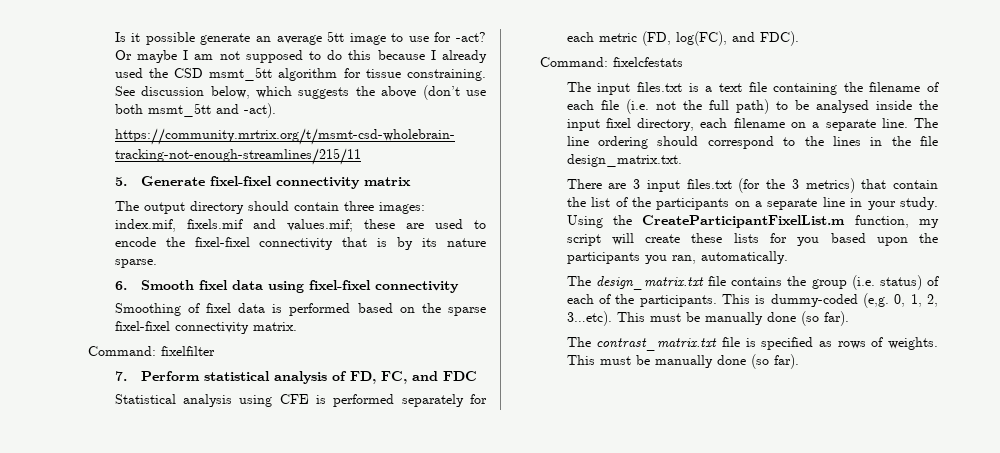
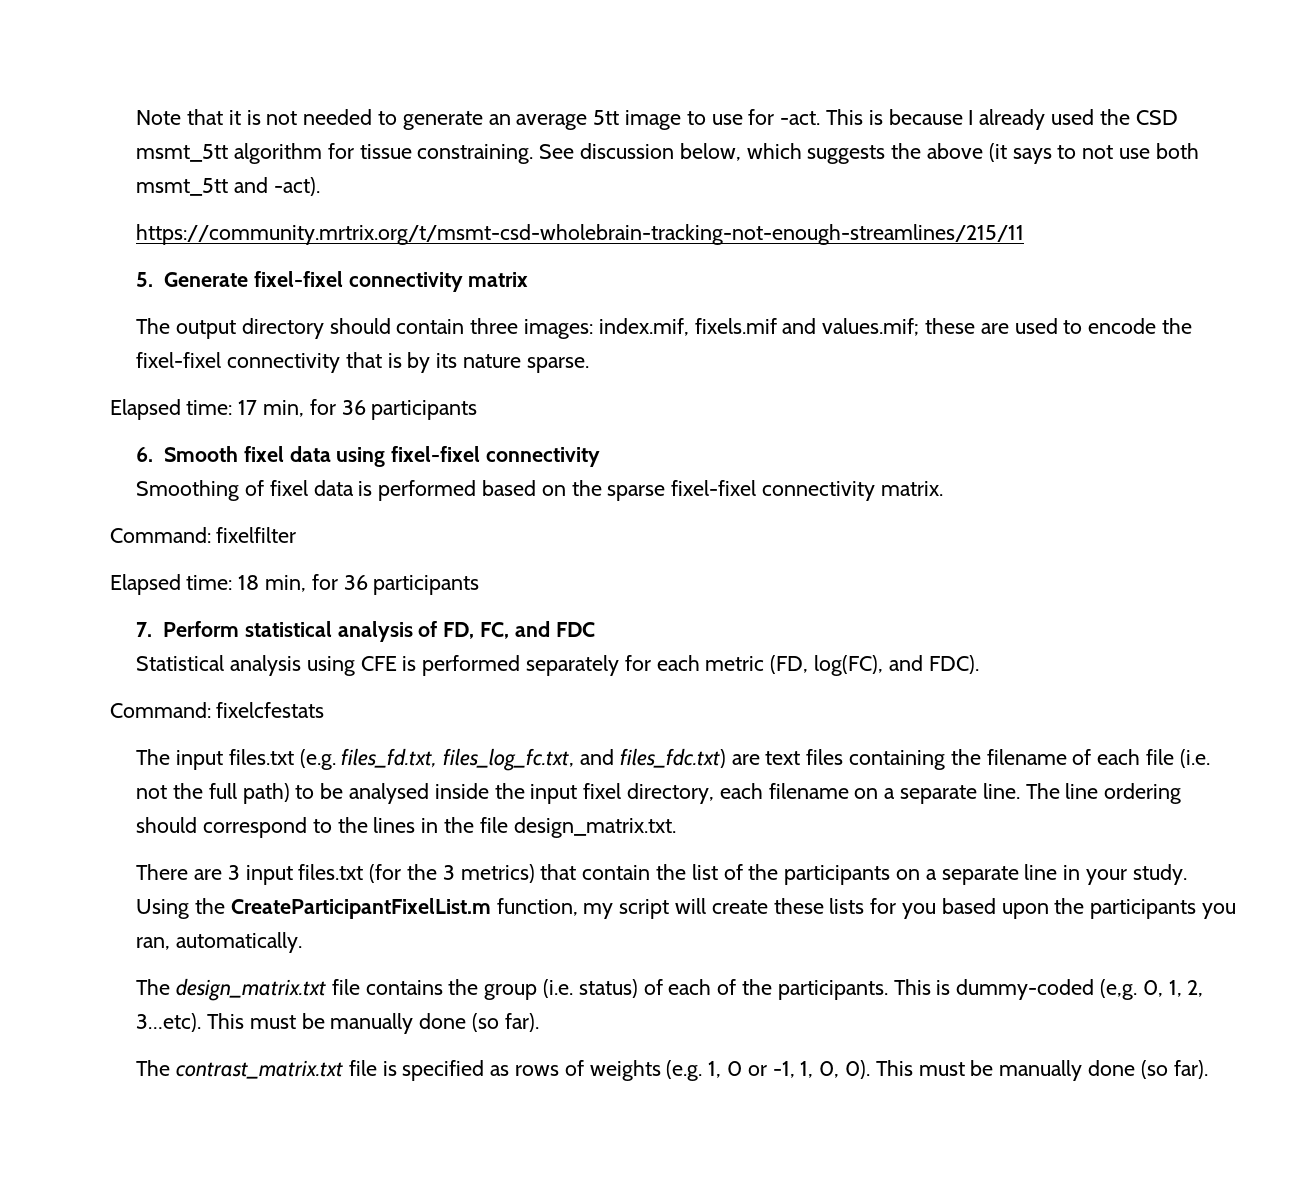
[114,32,195,45] Is it possible -> [136,109,398,125] Note that it is not needed to
[455,32,486,42] [114,50,372,63] -act? Or maybe I am not supposed to do this -> [780,109,883,125] -act. This is
[422,85,460,100] (don’t -> [988,143,1114,164] (it says to not
(157, 263) none -> [109,399,478,420] // Elapsed time: 17 min, for 36 participants
(216, 351) none -> [109,574,480,595] // Elapsed time: 18 min, for 36 participants
[688,82,767,92] is a text file -> [299,748,844,771] (e.g. files_fd.txt, files_log_fc.txt, and files_fdc.txt) are text files
[888,337,938,350] weights. -> [589,1060,871,1081] weights (e.g. 1, 0 or -1, 1, 0, 0).

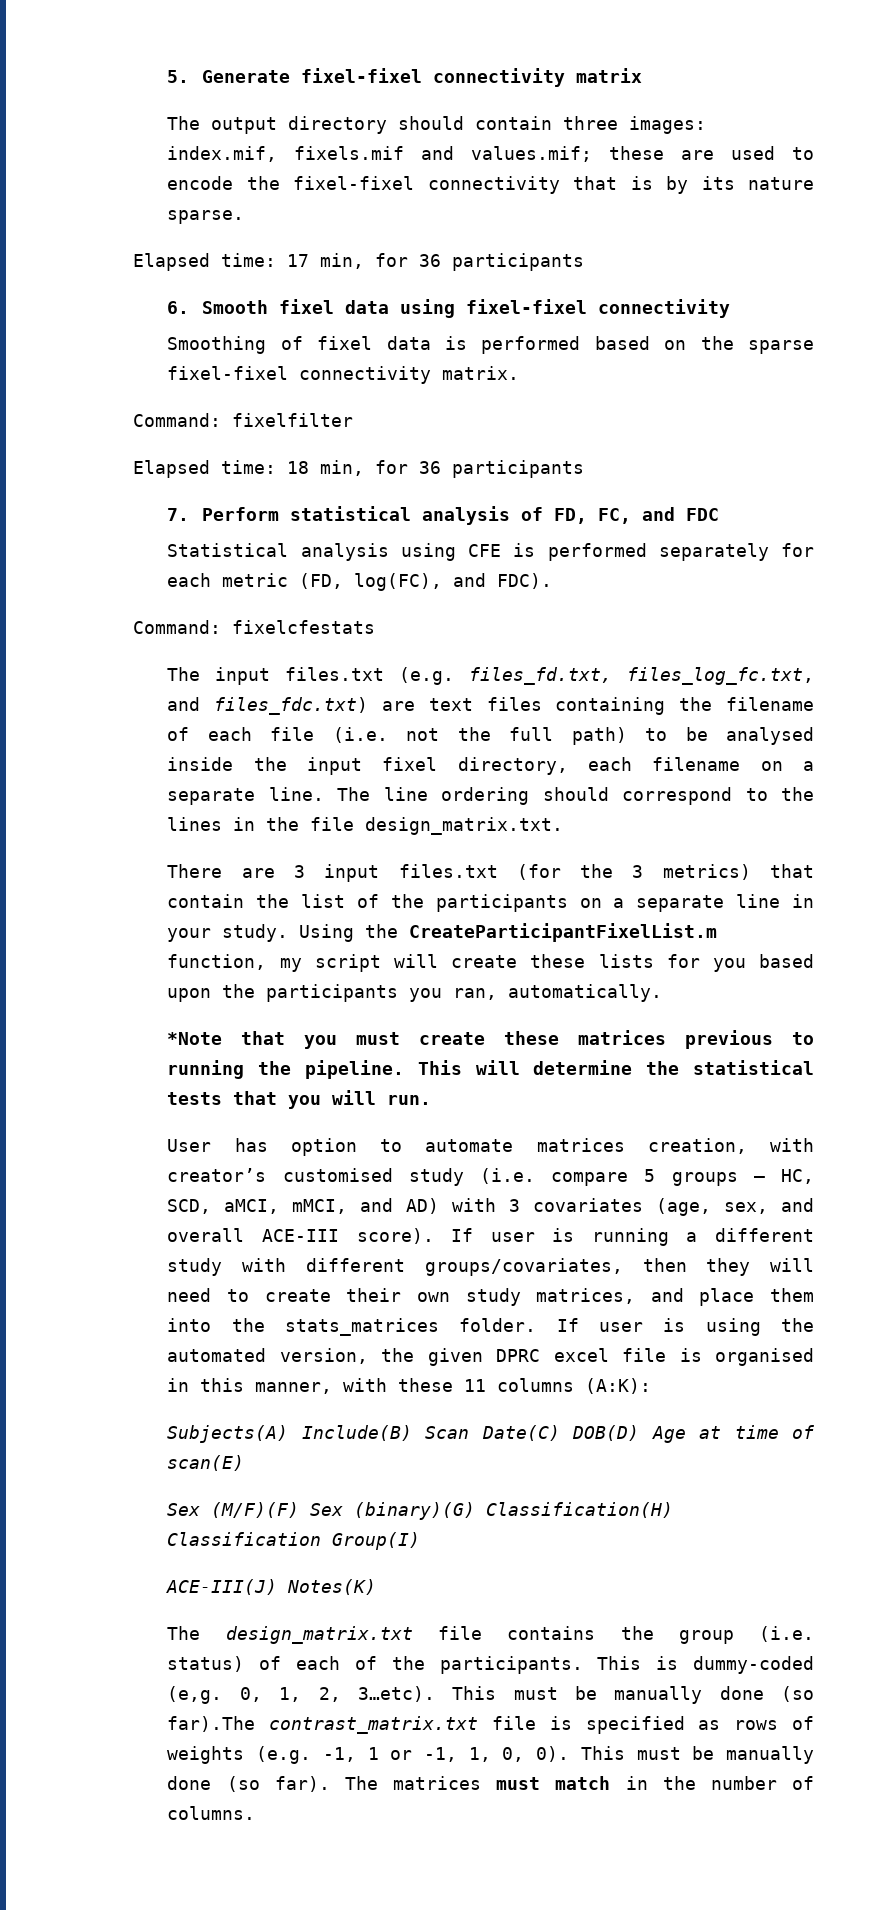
[136,109,1178,130] [136,143,1199,164] [136,177,320,196] [136,224,1025,245] Note that it is not needed to generate an average 5tt image to use for -act. This is because I already used the CSD msmt_5tt algorithm for tissue constraining. See discussion below, which suggests the above (it says to not use both msmt_5tt and -act). // https://community.mrtrix.org/t/msmt-csd-wholebrain-tracking-not-enough-streamlines/215/11 // -> (167, 76) none
(302, 942) none -> [167,1030,814,1049] [167,1060,814,1079] [167,1090,432,1109] [167,1138,814,1156] [167,1168,815,1186] [167,1198,814,1216] [167,1228,815,1246] [167,1258,814,1276] [167,1288,814,1306] [167,1318,814,1336] [167,1348,815,1366] [167,1378,652,1394] [167,1425,815,1443] [167,1455,245,1471] [167,1502,674,1520] [167,1532,421,1550] [166,1579,377,1595] // *Note that you must create these matrices previous to running the pipeline. This will determine the statistical tests that you will run. // User has option to automate matrices creation, with creator’s customised study (i.e. compare 5 groups – HC, SCD, aMCI, mMCI, and AD) with 3 covariates (age, sex, and overall ACE-III score). If user is running a different study with different groups/covariates, then they will need to create their own study matrices, and place them into the stats_matrices folder. If user is using the automated version, the given DPRC excel file is organised in this manner, with these 11 columns (A:K): // Subjects(A) Include(B) Scan Date(C) DOB(D) Age at time of scan(E) // Sex (M/F)(F) Sex (binary)(G) Classification(H) Classification Group(I) // ACE-III(J) Notes(K)
[504,1013,539,1032] [136,1060,171,1076] far). // The -> [167,1716,256,1732] far).The
[708,1061,743,1078] 1, 0 -> [322,1747,379,1762] -1, 1
(1208, 1069) none -> [344,1776,814,1790] [167,1806,256,1820] The matrices must match in the number of columns.

